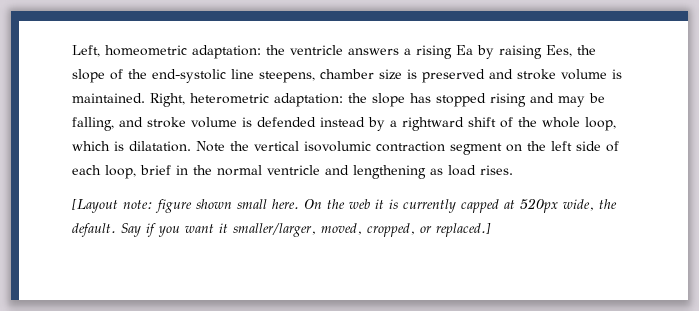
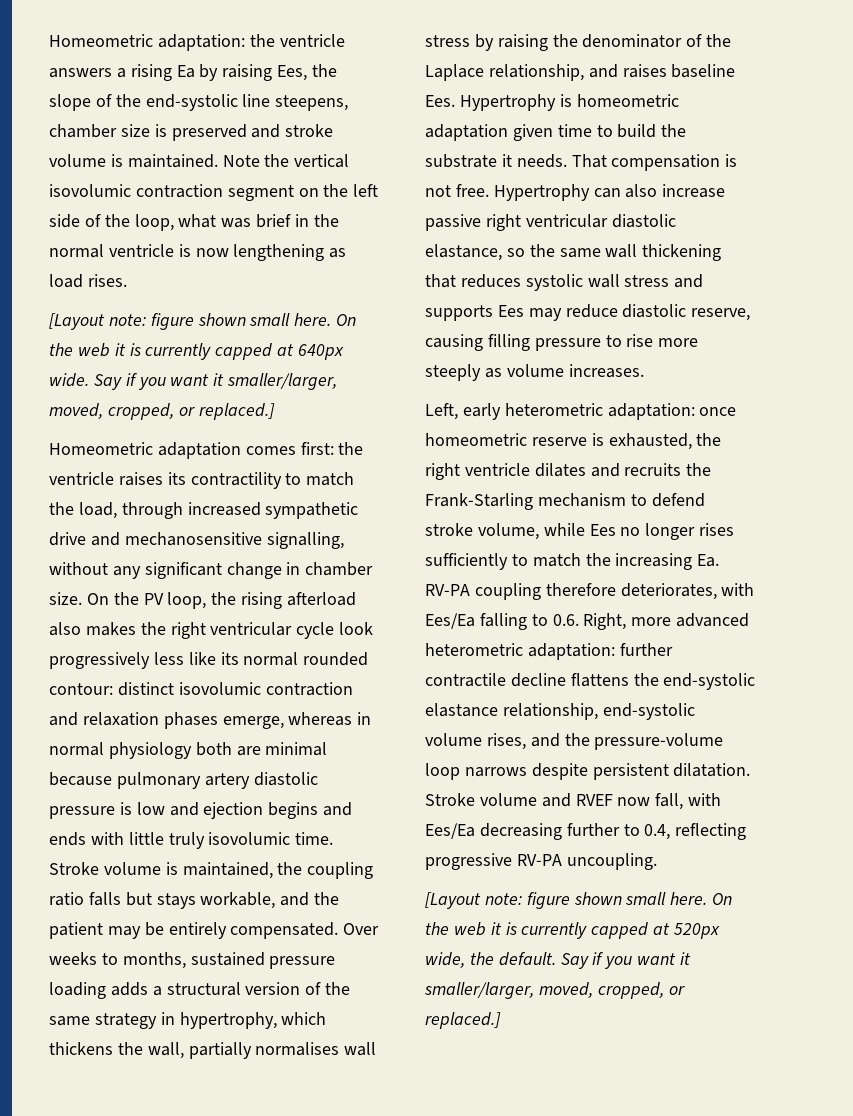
[72,45,187,57] Left, homeometric -> [49,34,153,47] Homeometric
[150,93,605,107] [72,117,616,131] [72,141,191,152] Right, heterometric adaptation: the slope has stopped rising and may be falling, and stroke volume is defended instead by a rightward shift of the whole loop, which is dilatation. -> (218, 161) none
[72,165,136,179] each loop, -> [104,214,252,231] the loop, what was
[325,165,349,175] and -> [178,244,229,257] is now
(513, 170) none -> [49,313,357,330] [49,343,345,360] [49,373,338,390] [49,403,275,420] [49,442,364,459] [49,472,355,489] [49,502,359,519] [49,532,344,549] [49,562,374,579] [49,592,357,609] [49,622,374,639] [49,652,369,669] [49,682,353,696] [49,712,372,729] [49,742,328,759] [49,772,318,789] [49,802,353,819] [49,832,334,849] [49,862,374,879] [49,892,340,909] [49,922,380,939] [49,952,336,969] [49,982,351,999] [49,1012,327,1029] [49,1042,377,1059] [425,34,732,51] [425,64,736,81] [425,94,679,111] [425,124,687,141] [425,154,738,171] [425,184,726,201] [425,214,676,231] [425,244,722,261] [425,274,704,291] [425,304,751,321] [425,334,699,351] [425,364,644,381] [425,403,737,420] [425,433,722,450] [425,463,712,480] [425,493,705,510] [425,523,735,540] [425,553,720,570] [425,583,755,600] [425,613,750,630] [425,643,673,660] [425,673,756,690] [425,703,695,720] [425,733,724,750] [425,763,751,780] [425,793,722,810] [425,823,747,840] [425,853,657,870] // [Layout note: figure shown small here. On the web it is currently capped at 640px wide. Say if you want it smaller/larger, moved, cropped, or replaced.] // Homeometric adaptation comes first: the ventricle raises its contractility to match the load, through increased sympathetic drive and mechanosensitive signalling, without any significant change in chamber size. On the PV loop, the rising afterload also makes the right ventricular cycle look progressively less like its normal rounded contour: distinct isovolumic contraction and relaxation phases emerge, whereas in normal physiology both are minimal because pulmonary artery diastolic pressure is low and ejection begins and ends with little truly isovolumic time. Stroke volume is maintained, the coupling ratio falls but stays workable, and the patient may be entirely compensated. Over weeks to months, sustained pressure loading adds a structural version of the same strategy in hypertrophy, which thickens the wall, partially normalises wall stress by raising the denominator of the Laplace relationship, and raises baseline Ees. Hypertrophy is homeometric adaptation given time to build the substrate it needs. That compensation is not free. Hypertrophy can also increase passive right ventricular diastolic elastance, so the same wall thickening that reduces systolic wall stress and supports Ees may reduce diastolic reserve, causing filling pressure to rise more steeply as volume increases. // Left, early heterometric adaptation: once homeometric reserve is exhausted, the right ventricle dilates and recruits the Frank-Starling mechanism to defend stroke volume, while Ees no longer rises sufficiently to match the increasing Ea. RV-PA coupling therefore deteriorates, with Ees/Ea falling to 0.6. Right, more advanced heterometric adaptation: further contractile decline flattens the end-systolic elastance relationship, end-systolic volume rises, and the pressure-volume loop narrows despite persistent dilatation. Stroke volume and RVEF now fall, with Ees/Ea decreasing further to 0.4, reflecting progressive RV-PA uncoupling.

